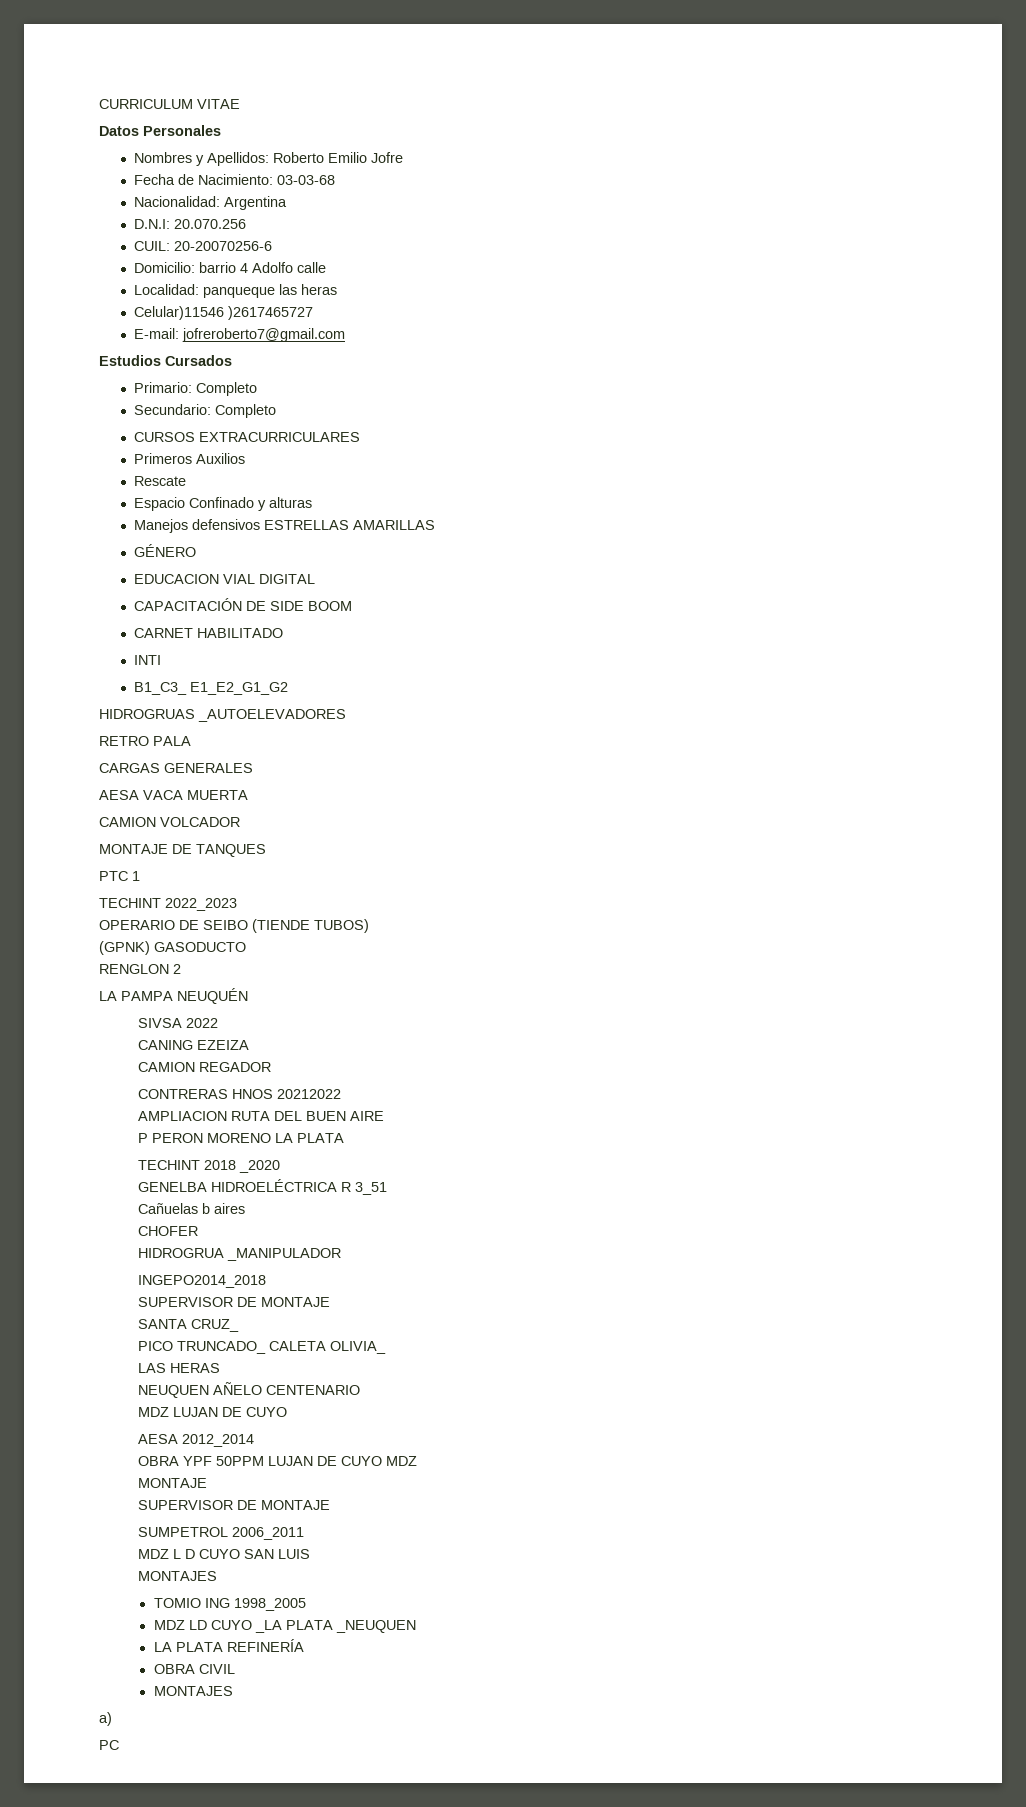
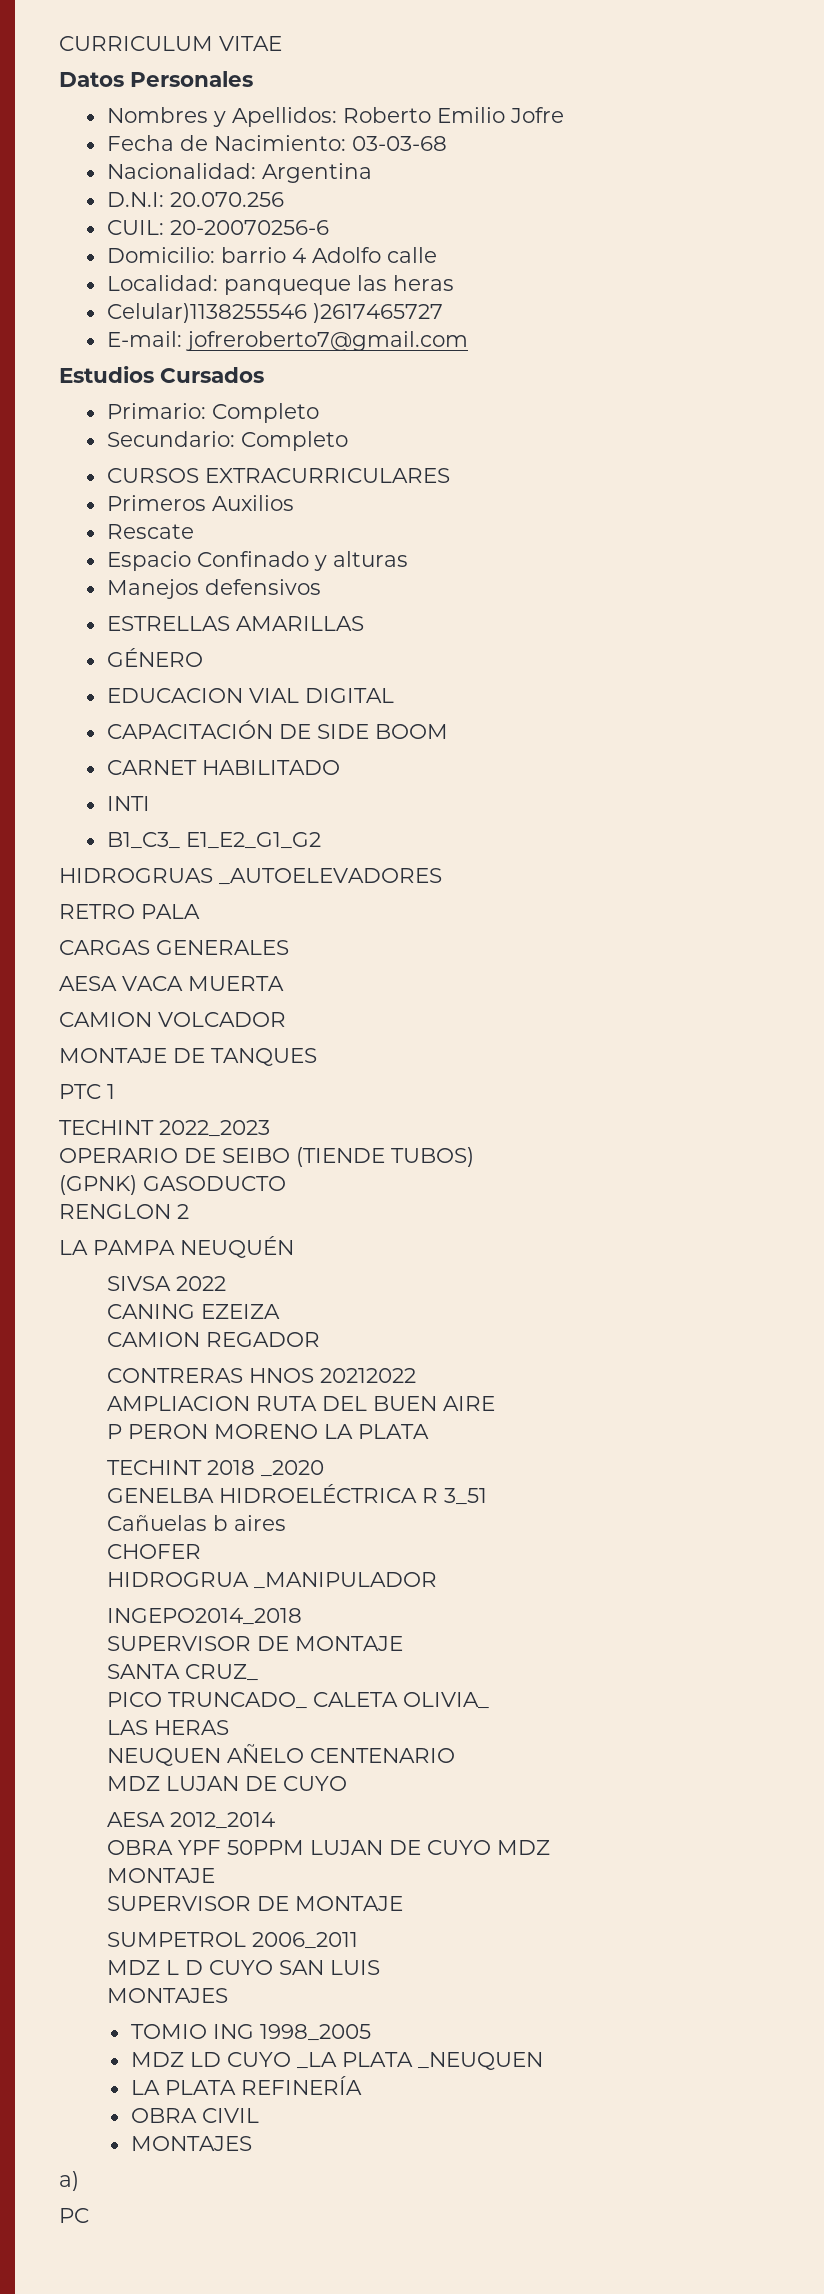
[134,306,225,320] Celular)11546 -> [106,303,307,323] Celular)1138255546
(261, 524) none -> (321, 587) //

